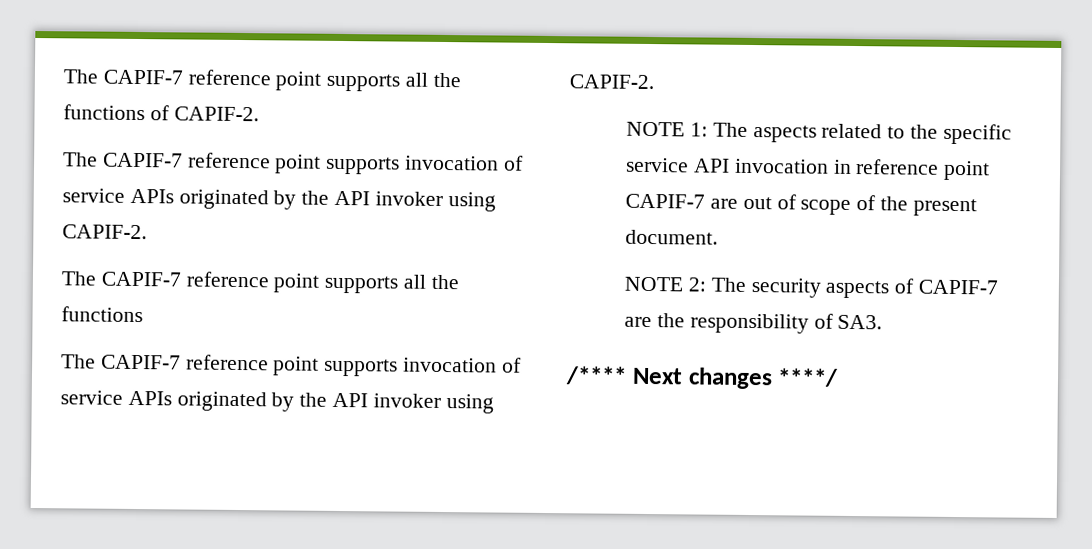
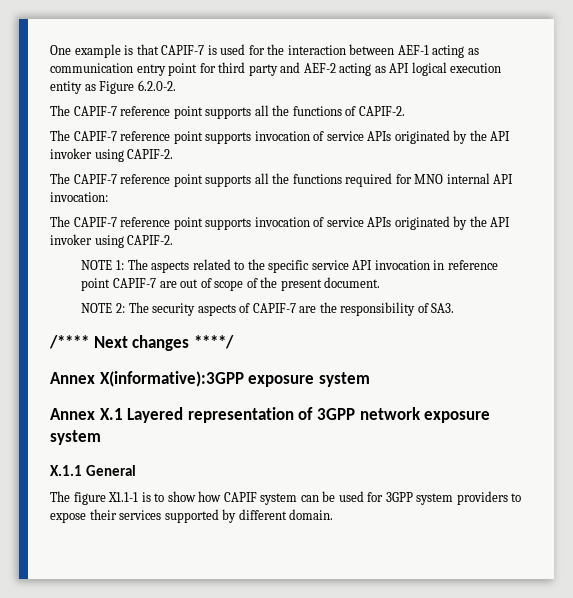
(63, 76) none -> [50,44,479,58] [50,62,502,76] [50,80,176,94] One example is that CAPIF-7 is used for the interaction between AEF-1 acting as communication entry point for third party and AEF-2 acting as API logical execution entity as Figure 6.2.0-2. //
(143, 314) none -> [345,173,514,187] [50,192,108,202] required for MNO internal API invocation:
(839, 377) none -> [50,371,370,387] [50,407,491,423] [50,430,101,445] [50,465,136,476] [50,491,522,505] [50,509,334,523] // Annex X(informative):3GPP exposure system // Annex X.1 Layered representation of 3GPP network exposure system // X.1.1 General // The figure X1.1-1 is to show how CAPIF system can be used for 3GPP system providers to expose their services supported by different domain.

